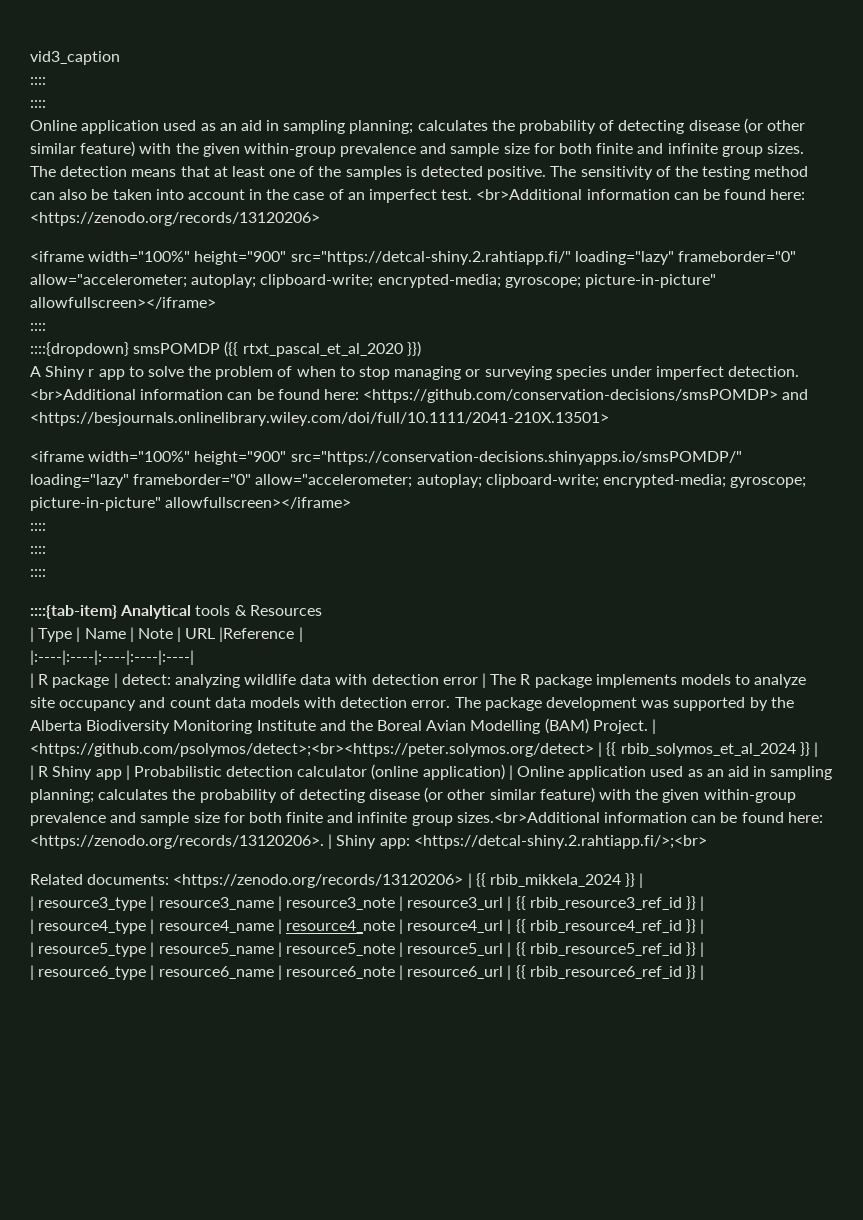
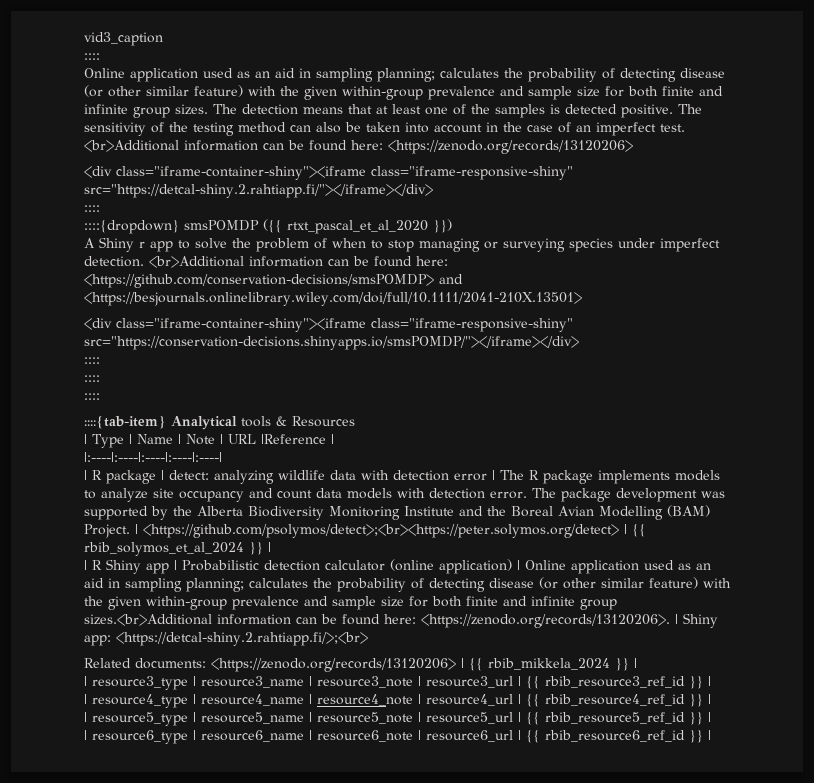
[30,100,46,108] // :::: -> (100, 56) none
[30,251,796,265] [30,274,716,288] [30,297,216,309] <iframe width="100%" height="900" src="https://detcal-shiny.2.rahtiapp.fi/" loading="lazy" frameborder="0" allow="accelerometer; autoplay; clipboard-write; encrypted-media; gyroscope; picture-in-picture" allowfullscreen></iframe> -> [84,166,573,180] [84,184,433,198] <div class="iframe-container-shiny"><iframe class="iframe-responsive-shiny" src="https://detcal-shiny.2.rahtiapp.fi/"></iframe></div>
[30,451,742,465] [30,474,807,488] [30,497,352,511] <iframe width="100%" height="900" src="https://conservation-decisions.shinyapps.io/smsPOMDP/" loading="lazy" frameborder="0" allow="accelerometer; autoplay; clipboard-write; encrypted-media; gyroscope; picture-in-picture" allowfullscreen></iframe> -> [84,318,573,332] [84,336,579,350] <div class="iframe-container-shiny"><iframe class="iframe-responsive-shiny" src="https://conservation-decisions.shinyapps.io/smsPOMDP/"></iframe></div>

